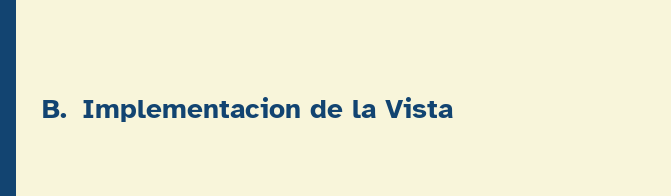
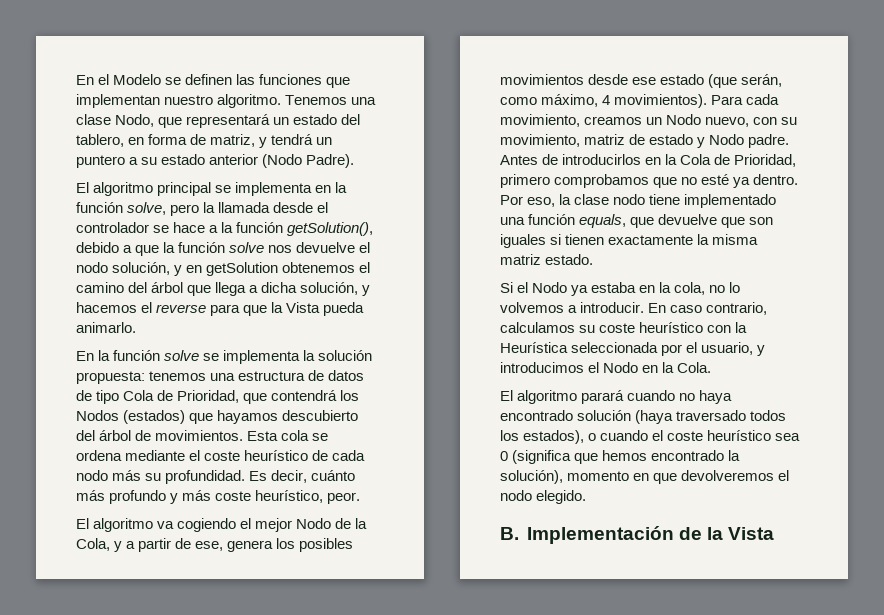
[42,97,301,122] B. Implementacion -> [76,74,351,88] [76,94,377,108] [76,114,361,128] [76,134,333,148] [76,154,355,168] [76,182,348,196] [76,202,329,216] [76,222,374,236] [76,242,371,256] [76,262,371,276] [76,282,371,296] [76,302,365,316] [76,322,136,333] [76,350,373,364] [76,370,365,384] [76,390,360,404] [76,410,359,424] [76,430,329,441] [76,450,366,461] [76,470,356,484] [76,490,361,504] [76,518,368,532] [76,538,354,552] [500,74,783,88] [500,94,780,108] [500,114,798,127] [500,134,790,148] [500,154,797,167] [500,174,799,188] [500,194,777,208] [500,214,774,228] [500,234,759,248] [500,254,594,265] [500,282,741,296] [500,302,768,315] [500,322,748,333] [500,342,766,356] [500,362,712,373] [500,390,733,404] [500,410,787,424] [500,430,801,444] [500,450,741,464] [500,470,790,484] [500,490,587,504] [500,526,674,544] En el Modelo se definen las funciones que implementan nuestro algoritmo. Tenemos una clase Nodo, que representará un estado del tablero, en forma de matriz, y tendrá un puntero a su estado anterior (Nodo Padre). // El algoritmo principal se implementa en la función solve, pero la llamada desde el controlador se hace a la función getSolution(), debido a que la función solve nos devuelve el nodo solución, y en getSolution obtenemos el camino del árbol que llega a dicha solución, y hacemos el reverse para que la Vista pueda animarlo. // En la función solve se implementa la solución propuesta: tenemos una estructura de datos de tipo Cola de Prioridad, que contendrá los Nodos (estados) que hayamos descubierto del árbol de movimientos. Esta cola se ordena mediante el coste heurístico de cada nodo más su profundidad. Es decir, cuánto más profundo y más coste heurístico, peor. // El algoritmo va cogiendo el mejor Nodo de la Cola, y a partir de ese, genera los posibles movimientos desde ese estado (que serán, como máximo, 4 movimientos). Para cada movimiento, creamos un Nodo nuevo, con su movimiento, matriz de estado y Nodo padre. Antes de introducirlos en la Cola de Prioridad, primero comprobamos que no esté ya dentro. Por eso, la clase nodo tiene implementado una función equals, que devuelve que son iguales si tienen exactamente la misma matriz estado. // Si el Nodo ya estaba en la cola, no lo volvemos a introducir. En caso contrario, calculamos su coste heurístico con la Heurística seleccionada por el usuario, y introducimos el Nodo en la Cola. // El algoritmo parará cuando no haya encontrado solución (haya traversado todos los estados), o cuando el coste heurístico sea 0 (significa que hemos encontrado la solución), momento en que devolveremos el nodo elegido. // B. Implementación

